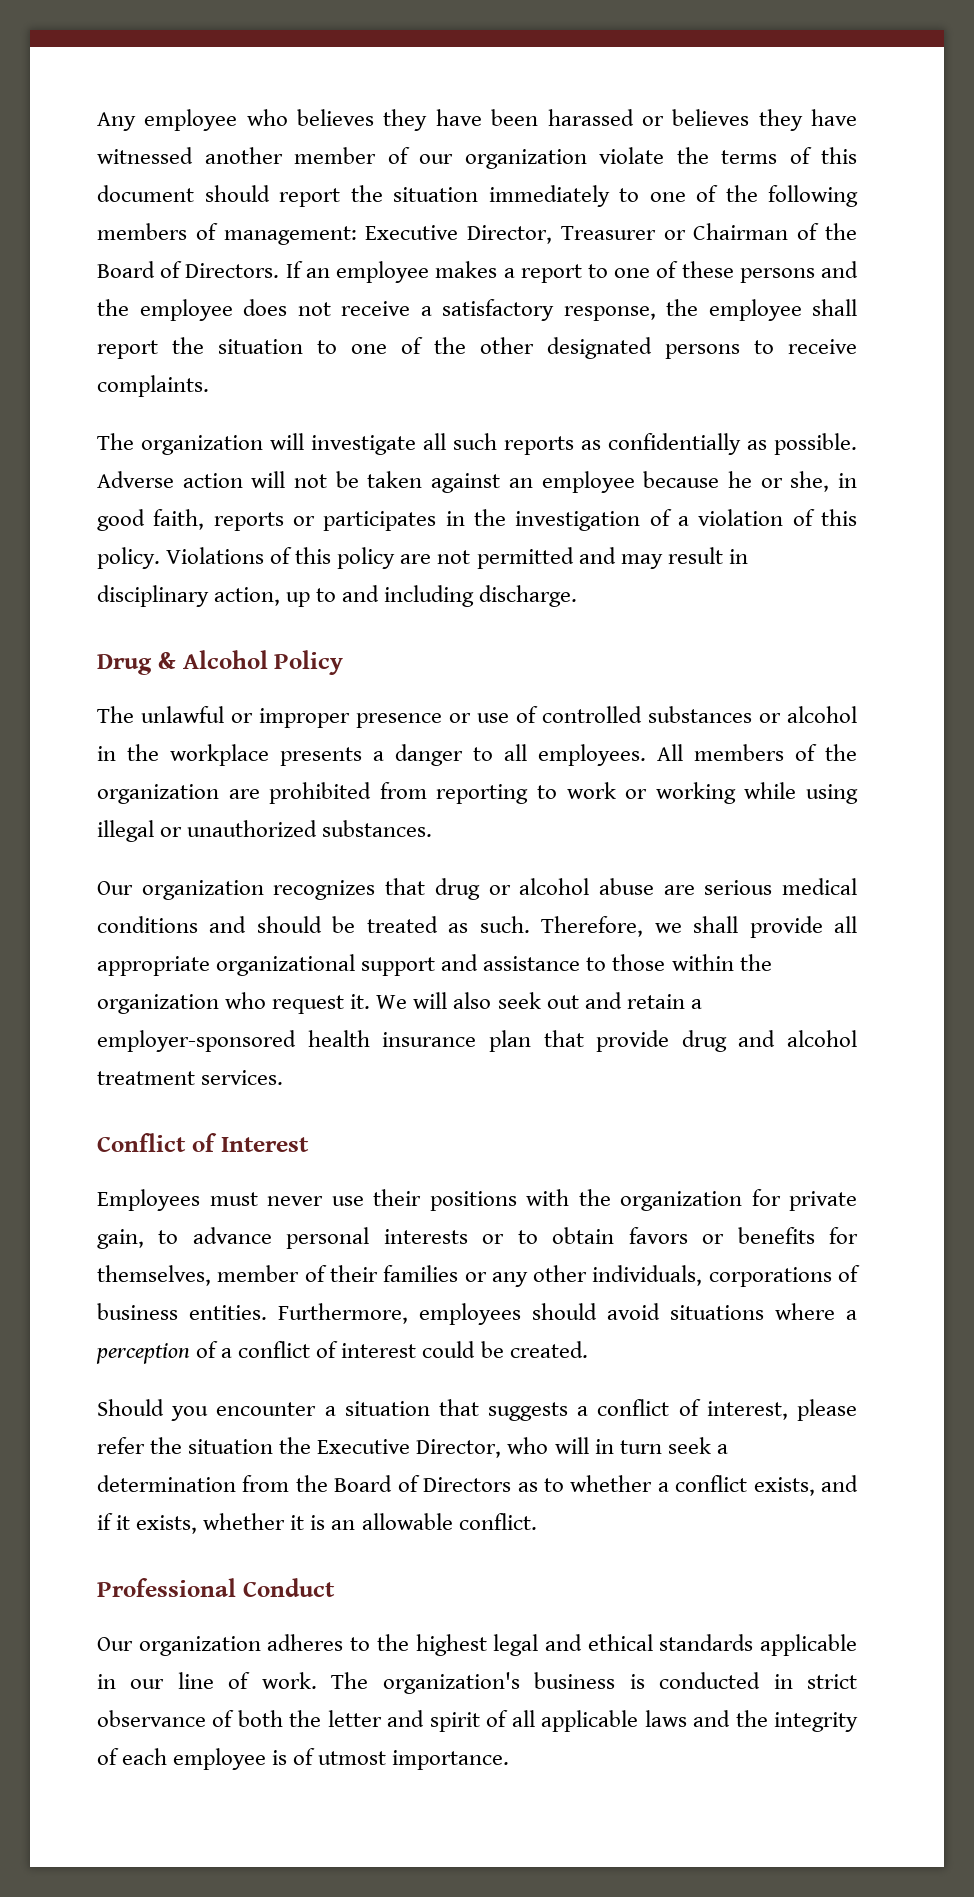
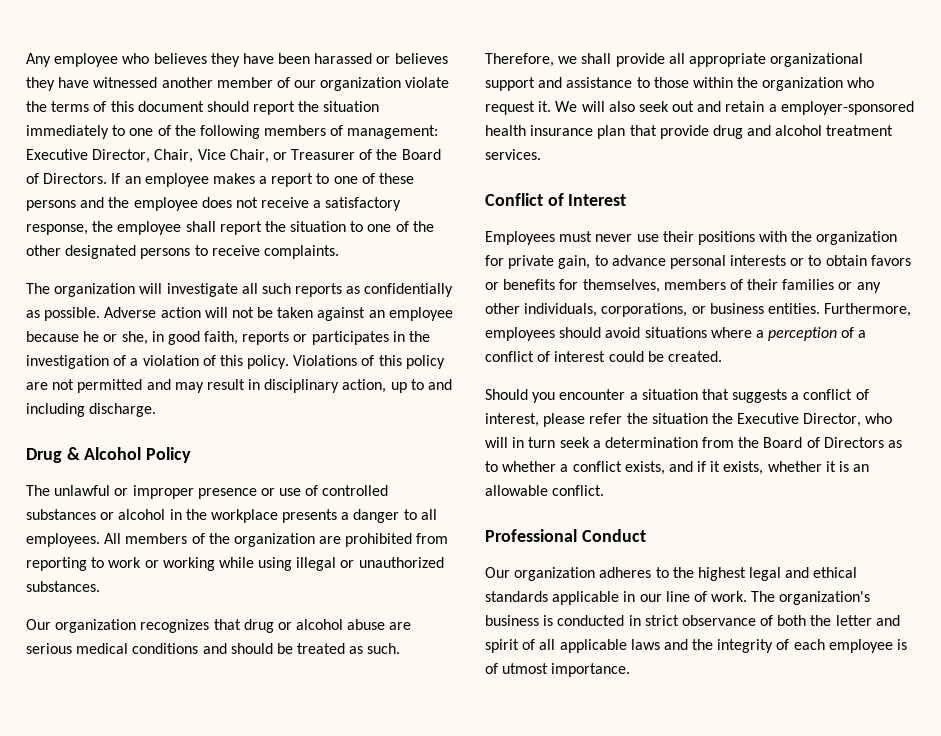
[560,223,789,240] Treasurer or Chairman -> [154,149,356,163] Chair, Vice Chair, or Treasurer
[217,1265,300,1282] member -> [663,279,726,290] members
[708,1265,860,1287] corporations of -> [601,303,706,317] corporations, or

